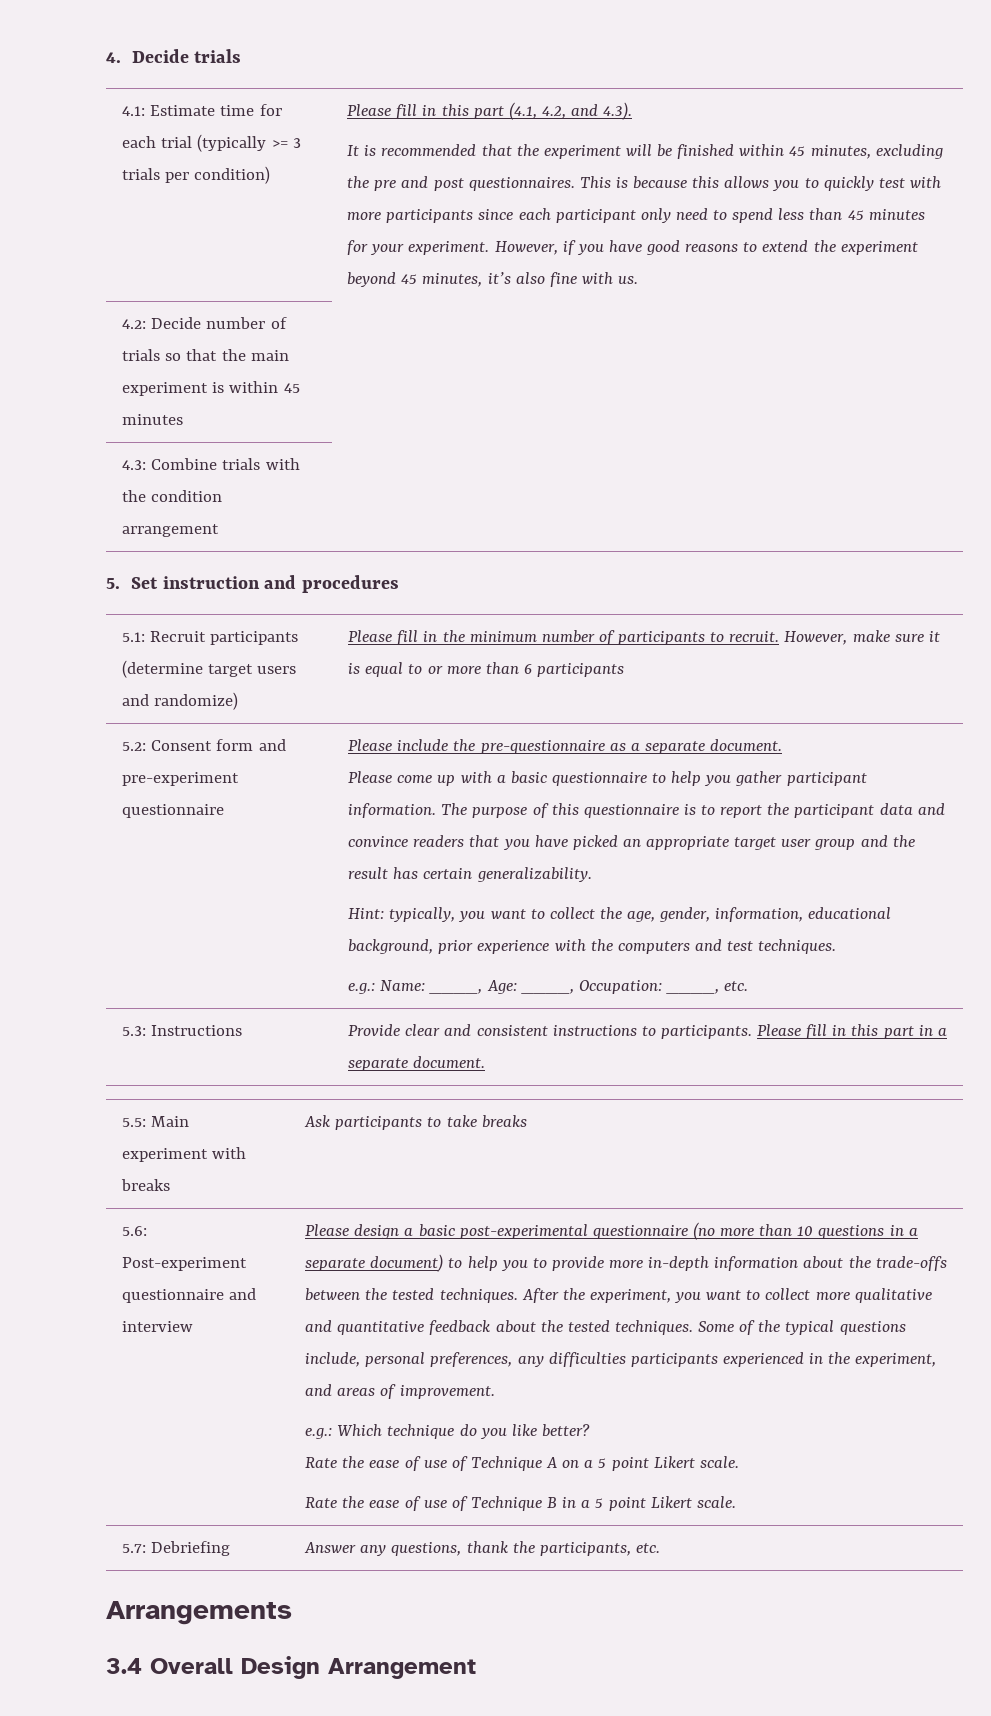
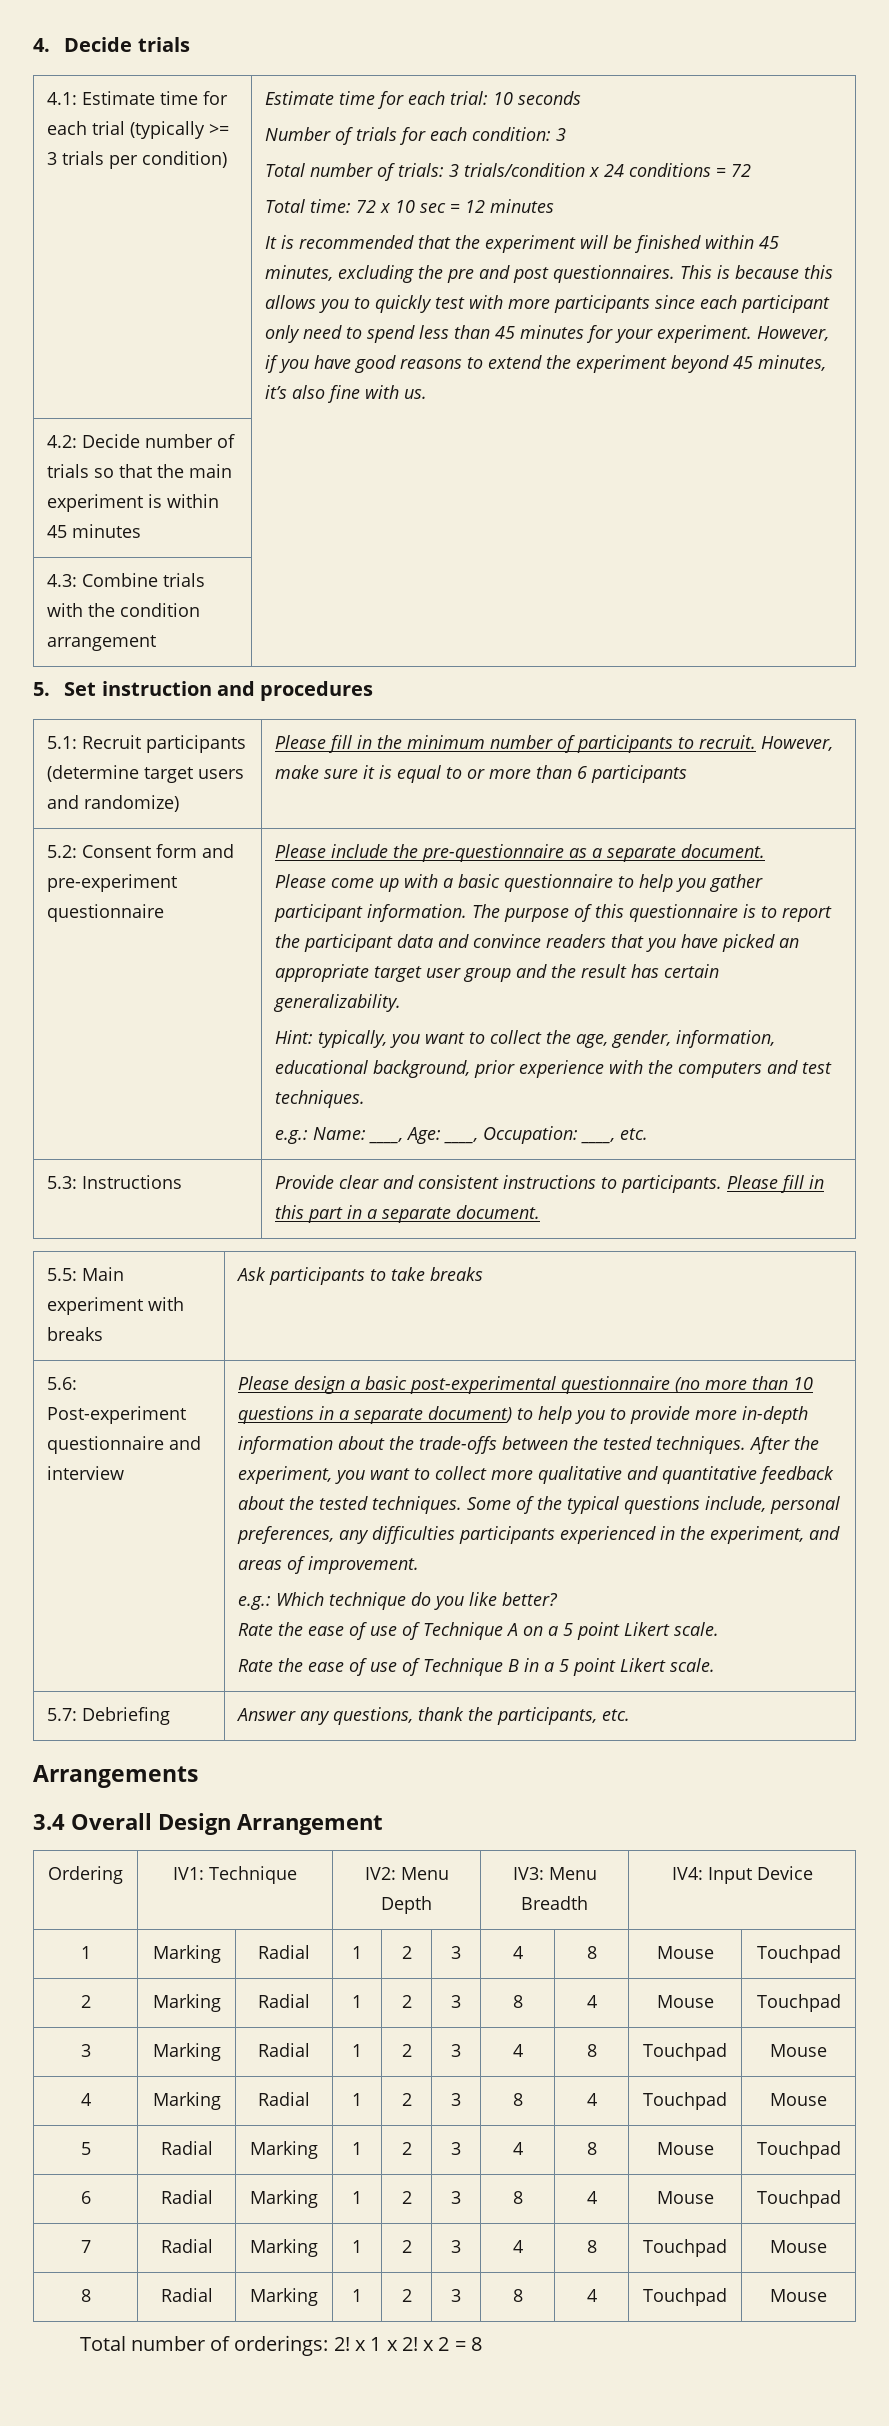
[347,102,633,120] Please fill in this part (4.1, 4.2, and 4.3). -> [265,91,582,109] [265,127,567,145] [265,163,752,181] [265,199,555,213] Estimate time for each trial: 10 seconds // Number of trials for each condition: 3 // Total number of trials: 3 trials/condition x 24 conditions = 72 // Total time: 72 x 10 sec = 12 minutes
(476, 1668) none -> [48,1866,123,1884] [173,1866,298,1884] [364,1867,449,1880] [381,1896,432,1914] [512,1867,597,1880] [521,1896,588,1910] [671,1866,813,1884] [80,1946,91,1959] [152,1945,221,1963] [258,1945,310,1959] [352,1946,362,1959] [401,1946,412,1959] [451,1946,461,1959] [512,1946,523,1959] [586,1946,597,1959] [656,1946,714,1959] [756,1945,841,1963] [80,1995,91,2008] [152,1994,221,2012] [258,1994,310,2008] [352,1995,362,2008] [401,1995,412,2008] [451,1995,461,2008] [512,1995,523,2008] [586,1995,597,2008] [656,1995,714,2008] [756,1994,841,2012] [80,2044,91,2057] [152,2043,221,2061] [258,2043,310,2057] [352,2044,362,2057] [401,2044,412,2057] [451,2044,461,2057] [512,2044,523,2057] [586,2044,597,2057] [643,2043,728,2061] [770,2044,827,2057] [80,2093,91,2106] [152,2092,221,2110] [258,2092,310,2106] [352,2093,362,2106] [401,2093,412,2106] [451,2093,461,2106] [512,2093,523,2106] [586,2093,597,2106] [643,2092,728,2110] [770,2093,827,2106] [80,2142,91,2155] [160,2141,213,2155] [250,2141,318,2159] [352,2142,362,2155] [401,2142,412,2155] [451,2142,461,2155] [512,2142,523,2155] [586,2142,597,2155] [656,2142,714,2155] [756,2141,841,2159] [80,2191,91,2204] [160,2190,213,2204] [250,2190,318,2208] [352,2191,362,2204] [401,2191,412,2204] [451,2191,461,2204] [512,2191,523,2204] [586,2191,597,2204] [656,2191,714,2204] [756,2190,841,2208] [80,2240,91,2253] [160,2239,213,2253] [250,2239,318,2257] [352,2240,362,2253] [401,2240,412,2253] [451,2240,461,2253] [512,2240,523,2253] [586,2240,597,2253] [643,2239,728,2257] [770,2240,827,2253] [80,2289,91,2302] [160,2288,213,2302] [250,2288,318,2306] [352,2289,362,2302] [401,2289,412,2302] [451,2289,461,2302] [512,2289,523,2302] [586,2289,597,2302] [643,2288,728,2306] [770,2289,827,2302] [79,2335,482,2356] // Ordering | IV1: Technique | IV2: Menu Depth | IV3: Menu Breadth | IV4: Input Device // 1 | Marking | Radial | 1 | 2 | 3 | 4 | 8 | Mouse | Touchpad // 2 | Marking | Radial | 1 | 2 | 3 | 8 | 4 | Mouse | Touchpad // 3 | Marking | Radial | 1 | 2 | 3 | 4 | 8 | Touchpad | Mouse // 4 | Marking | Radial | 1 | 2 | 3 | 8 | 4 | Touchpad | Mouse // 5 | Radial | Marking | 1 | 2 | 3 | 4 | 8 | Mouse | Touchpad // 6 | Radial | Marking | 1 | 2 | 3 | 8 | 4 | Mouse | Touchpad // 7 | Radial | Marking | 1 | 2 | 3 | 4 | 8 | Touchpad | Mouse // 8 | Radial | Marking | 1 | 2 | 3 | 8 | 4 | Touchpad | Mouse // Total number of orderings: 2! x 1 x 2! x 2 = 8

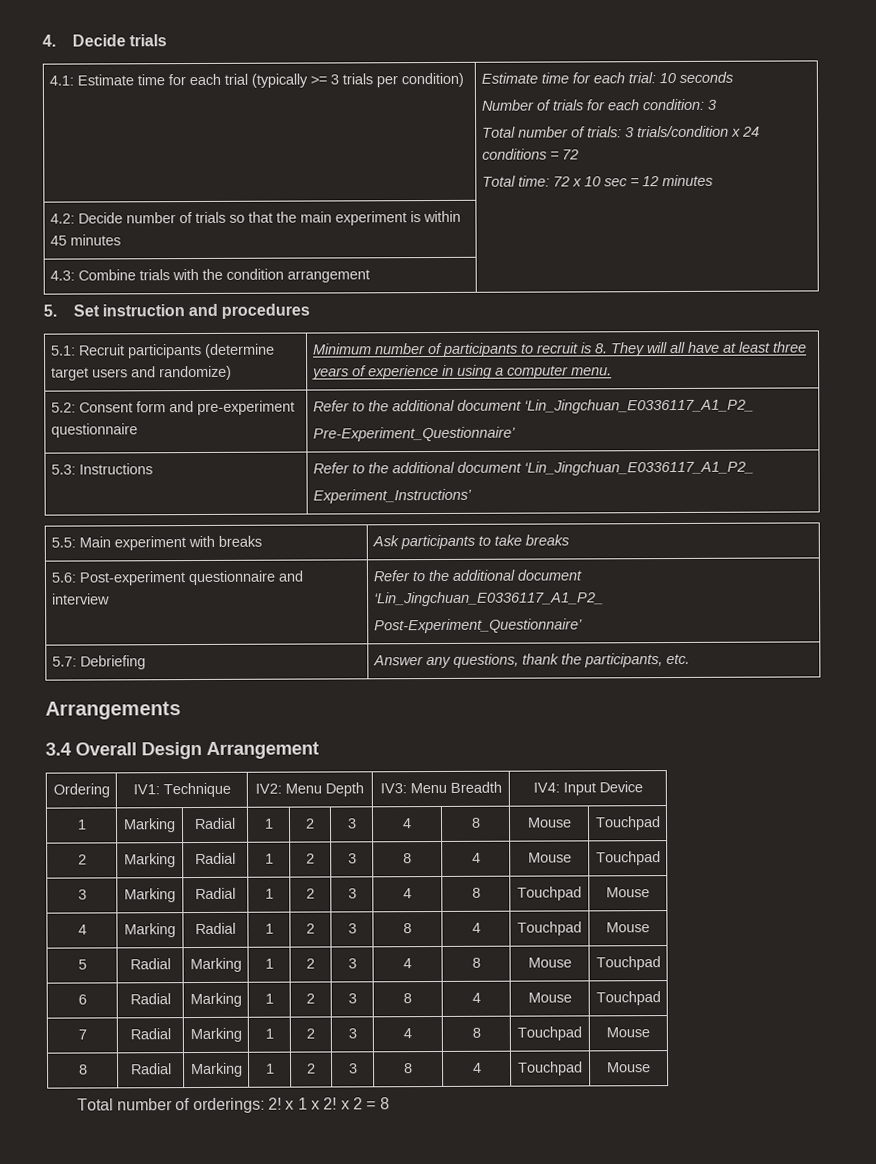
[265,235,780,253] [265,265,834,283] [265,295,831,313] [265,325,830,343] [265,355,827,373] [265,385,428,403] // It is recommended that the experiment will be finished within 45 minutes, excluding the pre and post questionnaires. This is because this allows you to quickly test with more participants since each participant only need to spend less than 45 minutes for your experiment. However, if you have good reasons to extend the experiment beyond 45 minutes, it’s also fine with us. -> (713, 180) none
[275,735,834,753] [275,765,688,783] Please fill in the minimum number of participants to recruit. However, make sure it is equal to or more than 6 participants -> [311,341,807,357] [311,364,612,380] Minimum number of participants to recruit is 8. They will all have at least three years of experience in using a computer menu.
[275,844,766,862] [275,874,764,892] [274,904,833,922] [275,934,800,952] [275,964,720,982] [273,994,402,1012] [275,1030,776,1048] [275,1060,833,1078] [275,1090,366,1108] [275,1126,649,1144] [47,1175,183,1189] [275,1175,825,1193] [275,1205,541,1223] Please include the pre-questionnaire as a separate document. // Please come up with a basic questionnaire to help you gather participant information. The purpose of this questionnaire is to report the participant data and convince readers that you have picked an appropriate target user group and the result has certain generalizability. // Hint: typically, you want to collect the age, gender, information, educational background, prior experience with the computers and test techniques. // e.g.: Name: ____, Age: ____, Occupation: ____, etc. // 5.3: Instructions | Provide clear and consistent instructions to participants. Please fill in this part in a separate document. -> [312,398,754,414] [312,426,516,442] [50,463,153,475] [312,460,754,476] [312,488,472,504] Refer to the additional document ‘Lin_Jingchuan_E0336117_A1_P2_ // Pre-Experiment_Questionnaire’ // 5.3: Instructions | Refer to the additional document ‘Lin_Jingchuan_E0336117_A1_P2_ // Experiment_Instructions’
[238,1376,814,1394] [238,1406,809,1424] [238,1436,820,1454] [238,1466,835,1484] [238,1496,841,1514] [237,1526,841,1544] [238,1556,420,1574] [238,1592,559,1610] [238,1622,720,1640] [238,1658,716,1676] Please design a basic post-experimental questionnaire (no more than 10 questions in a separate document) to help you to provide more in-depth information about the trade-offs between the tested techniques. After the experiment, you want to collect more qualitative and quantitative feedback about the tested techniques. Some of the typical questions include, personal preferences, any difficulties participants experienced in the experiment, and areas of improvement. // e.g.: Which technique do you like better? // Rate the ease of use of Technique A on a 5 point Likert scale. // Rate the ease of use of Technique B in a 5 point Likert scale. -> [372,569,582,582] [373,591,604,607] [373,618,583,634] Refer to the additional document ‘Lin_Jingchuan_E0336117_A1_P2_ // Post-Experiment_Questionnaire’

